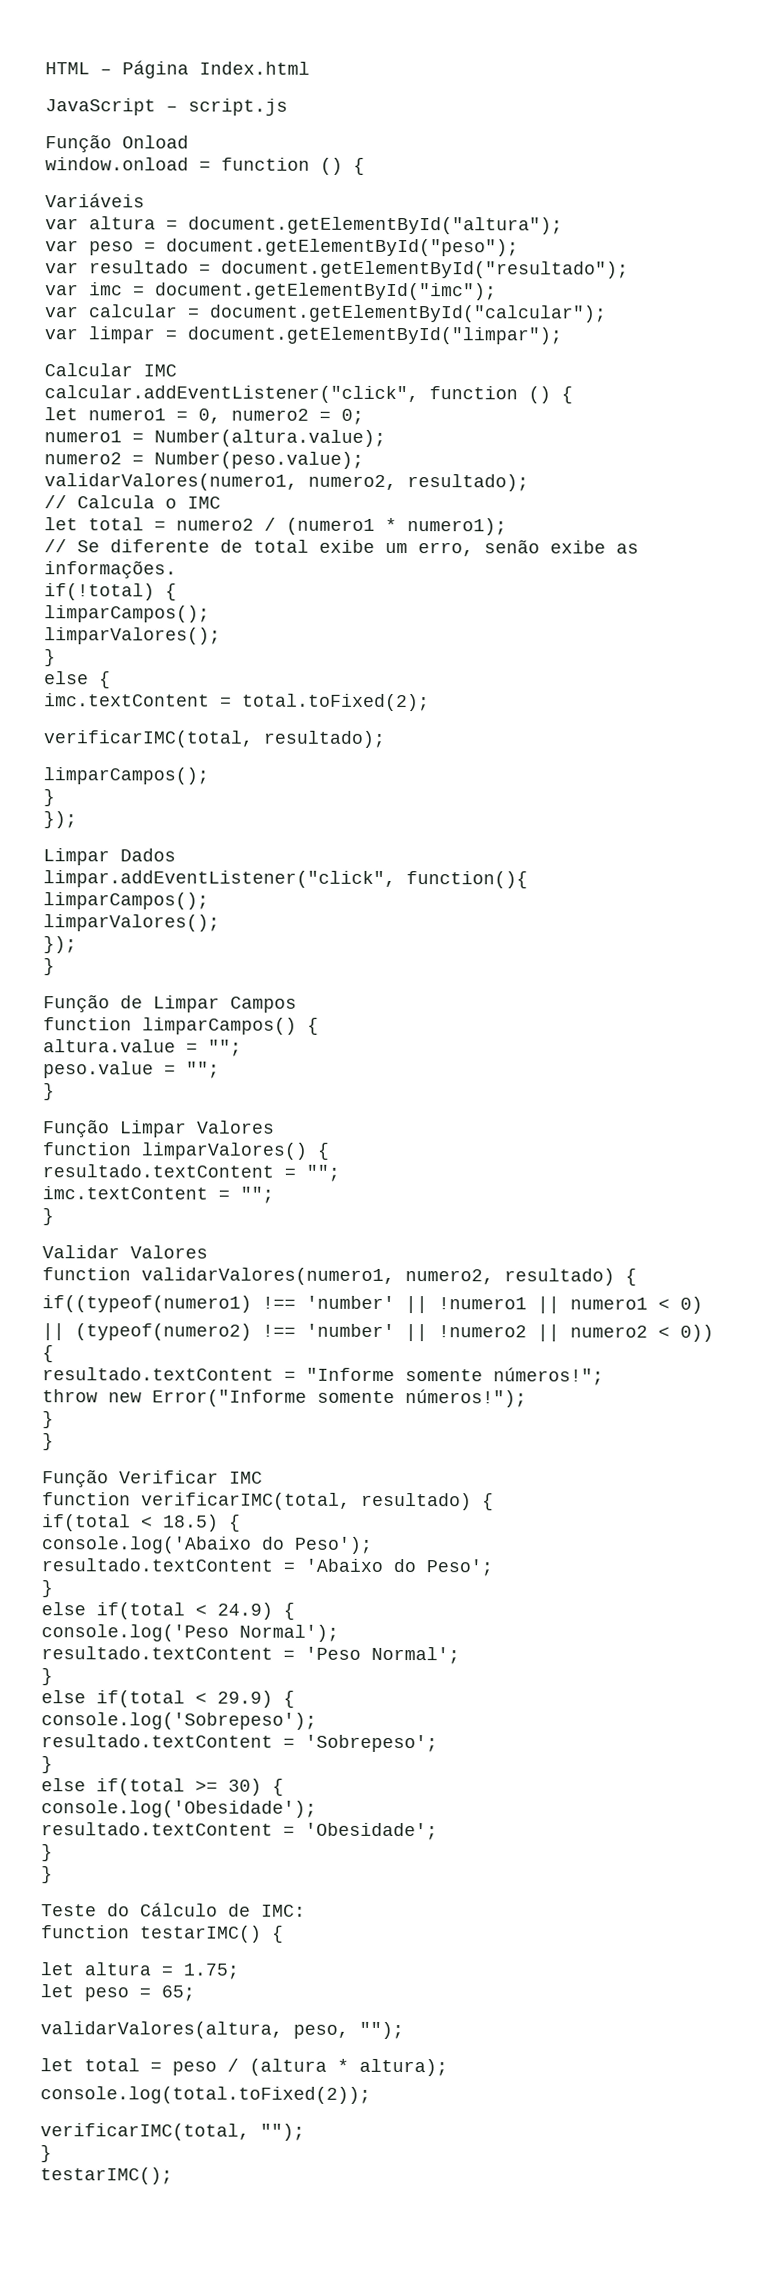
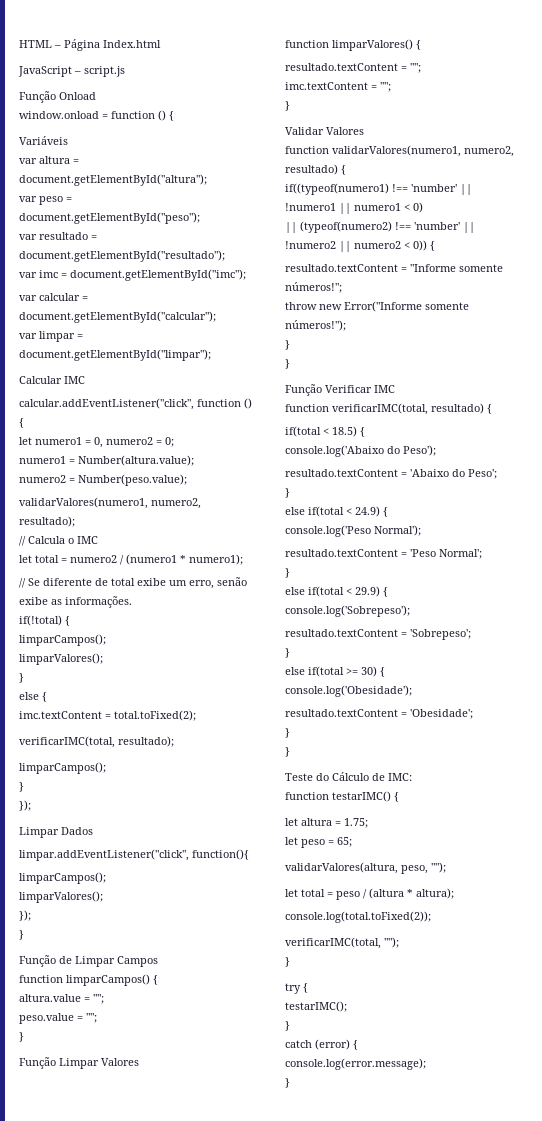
(52, 2154) none -> [285,983,308,994] // try {
(173, 2176) none -> [285,1021,290,1031] [285,1039,358,1050] [285,1058,426,1070] [285,1078,290,1088] // } // catch (error) { // console.log(error.message); // }

